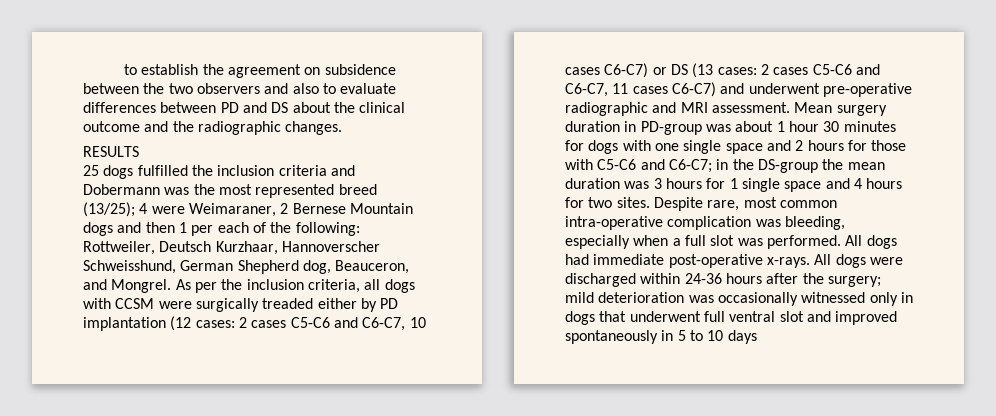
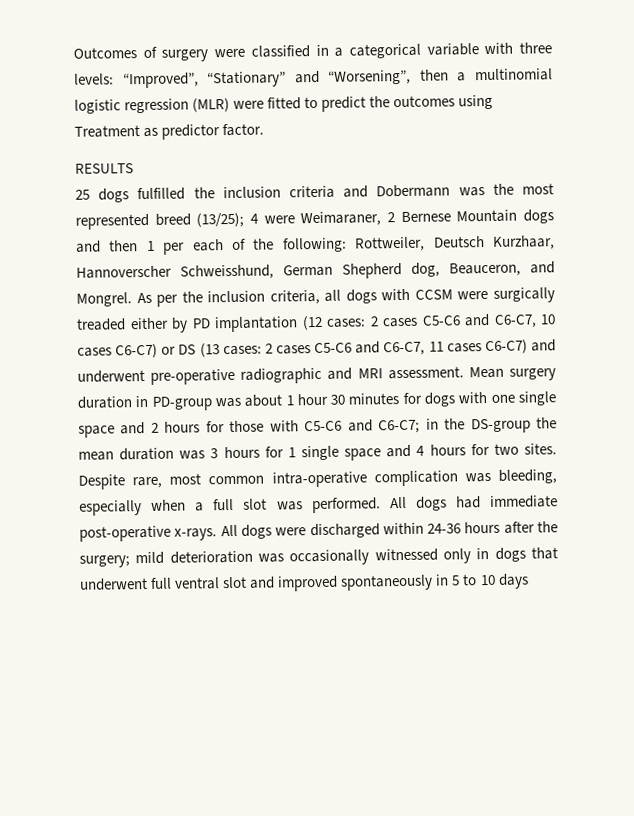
[123,64,396,78] [83,83,397,94] [83,102,406,113] [83,121,343,135] to establish the agreement on subsidence between the two observers and also to evaluate differences between PD and DS about the clinical outcome and the radiographic changes. -> [73,42,552,62] [74,68,553,89] [74,94,494,114] [74,123,265,140] Outcomes of surgery were classified in a categorical variable with three levels: “Improved”, “Stationary” and “Worsening”, then a multinomial logistic regression (MLR) were fitted to predict the outcomes using Treatment as predictor factor.

